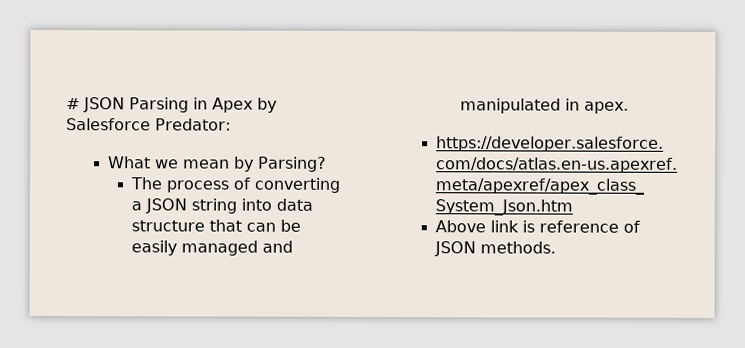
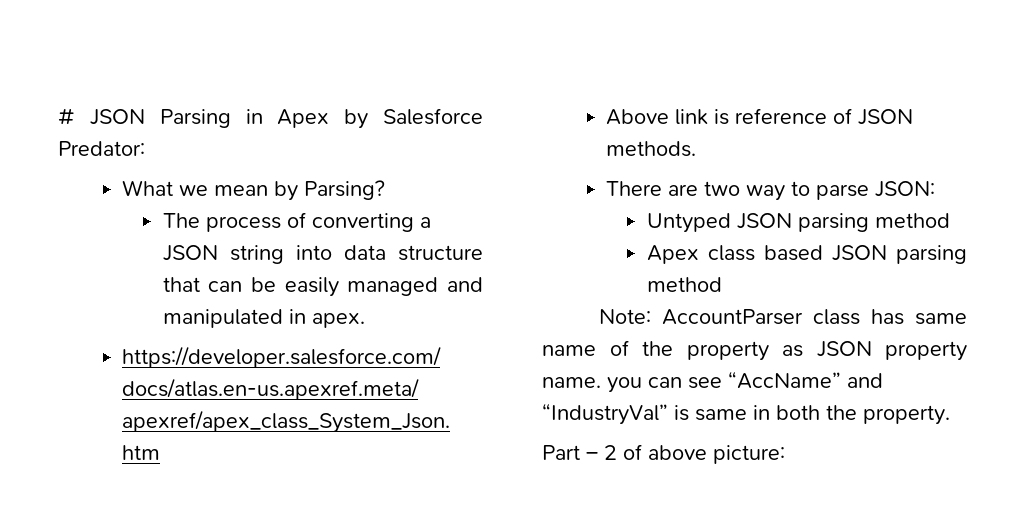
(556, 247) none -> [606,181,936,201] [646,213,950,233] [646,245,967,264] [646,277,722,292] [598,309,967,325] [542,340,967,361] [542,371,883,393] [542,403,950,425] [542,444,785,464] // There are two way to parse JSON: // Untyped JSON parsing method // Apex class based JSON parsing method // Note: AccountParser class has same name of the property as JSON property name. you can see “AccName” and “IndustryVal” is same in both the property. // Part – 2 of above picture:

